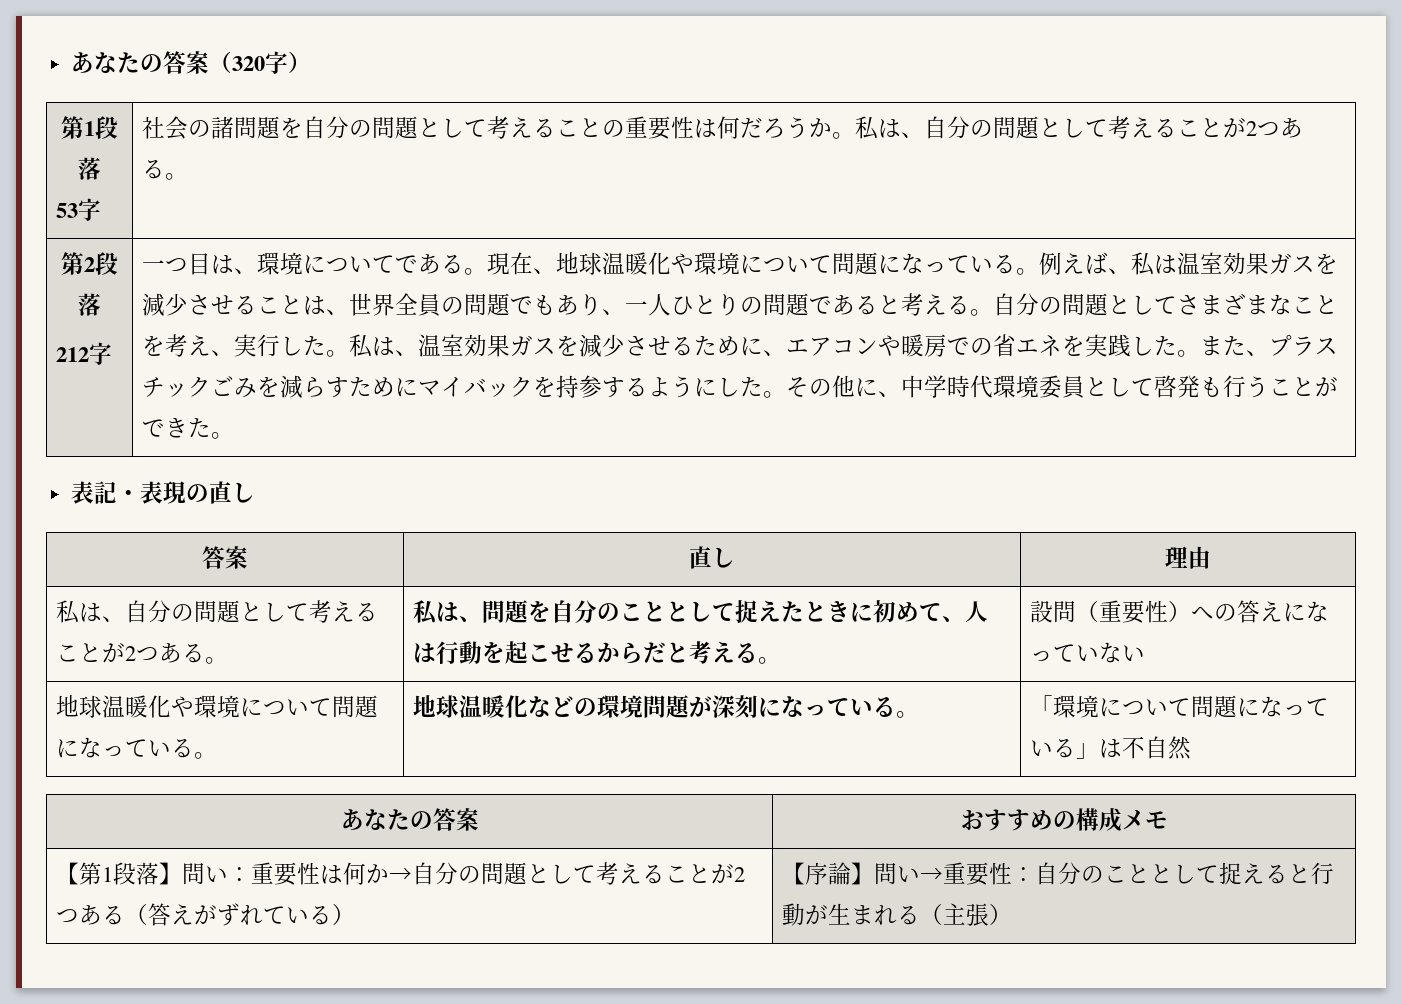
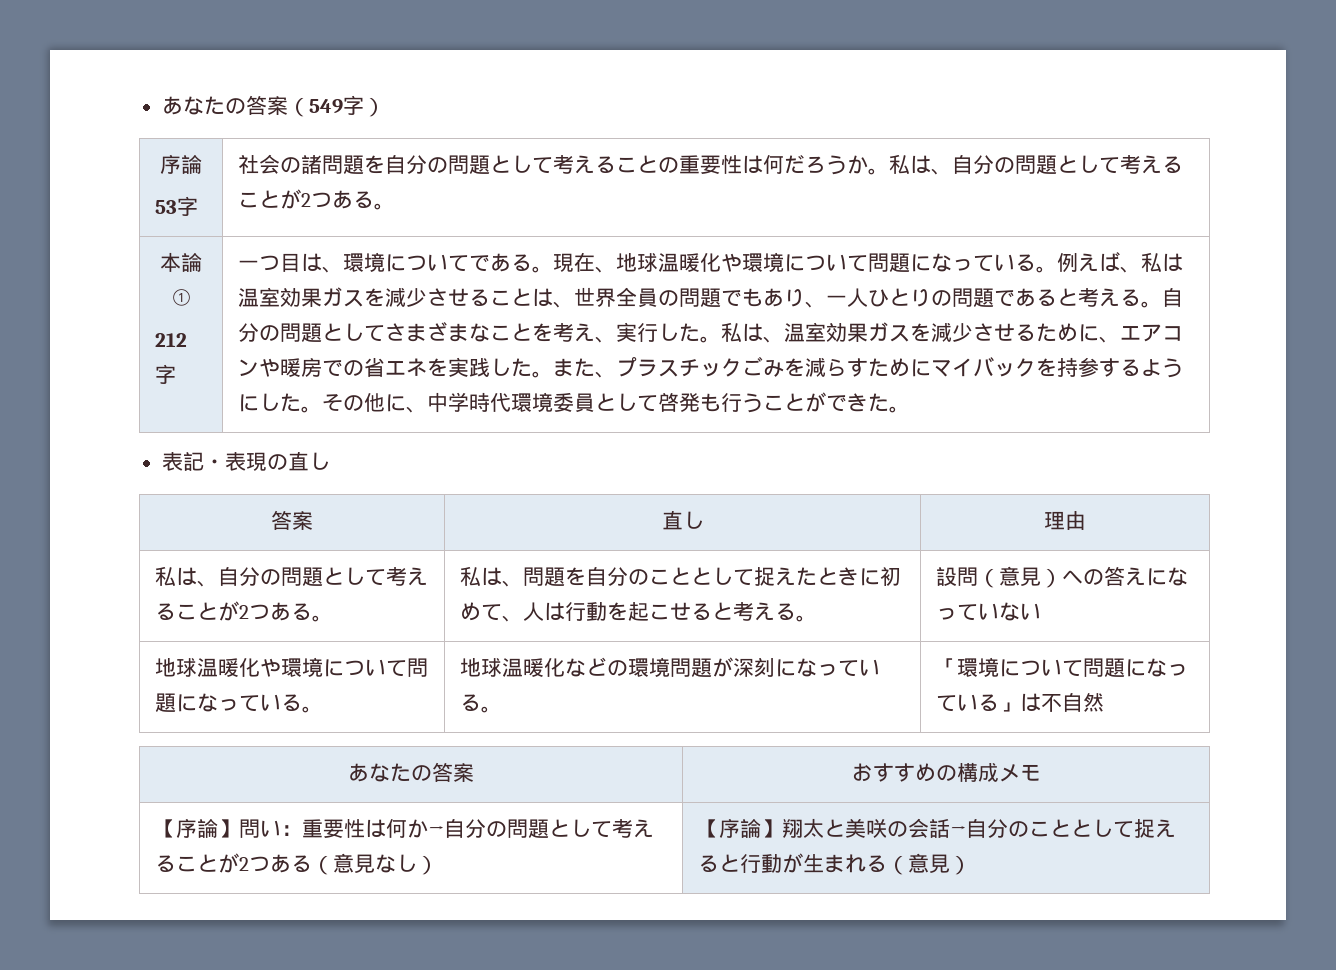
[231,56,265,71] 320 -> [308,99,343,114] 549
[61,116,118,139] [78,157,101,180] 第1段落 -> [160,154,202,174] 序論
[61,252,118,275] [78,293,101,316] 第2段落 -> [160,252,202,272] [170,289,192,306] 本論①
[597,642,667,664] からだ -> (712, 611) none
[1099,600,1169,624] 重要性 -> [998,566,1041,586] 意見
[79,862,160,885] 第1段落 -> [175,818,218,838] 序論
[148,903,333,926] 答えがずれている -> [332,853,417,873] 意見なし
[874,862,1036,886] 問い→重要性： -> [781,818,966,838] 翔太と美咲の会話→
[943,903,990,926] 主張 -> [907,853,950,873] 意見

